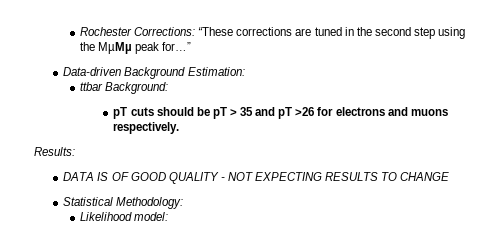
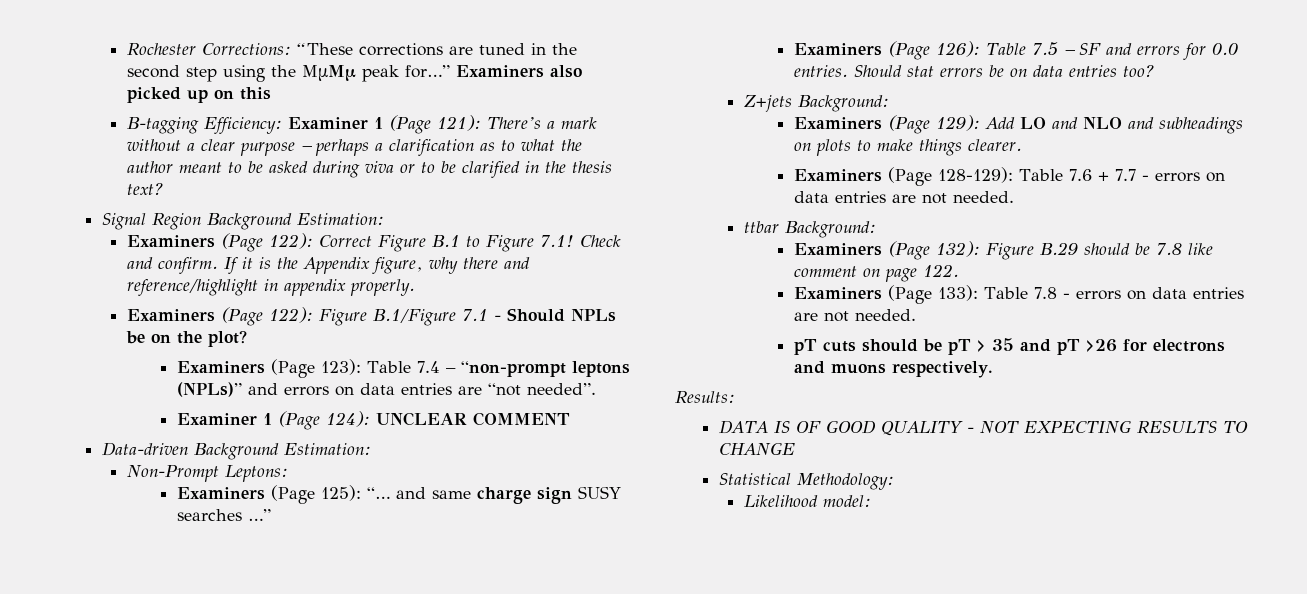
[63,67,245,79] [80,82,169,94] // Data-driven Background Estimation: // ttbar Background: -> [456,65,583,78] [127,87,272,103] [127,115,598,134] [127,139,583,156] [127,161,613,178] [127,183,165,195] [102,213,385,230] [127,233,622,252] [127,257,531,274] [127,279,416,296] [127,307,617,326] [126,330,248,347] [177,359,631,378] [177,382,597,397] [177,411,571,430] [102,442,372,460] [127,465,289,482] [177,485,622,504] [177,509,272,521] [794,41,1239,60] [794,65,1156,77] [744,95,890,112] [794,115,1244,134] [794,139,1023,156] [794,167,1226,186] [794,191,1015,204] [744,221,877,238] [794,241,1214,260] [794,264,960,282] [794,285,1245,304] [794,309,917,322] Examiners also picked up on this // B-tagging Efficiency: Examiner 1 (Page 121): There’s a mark without a clear purpose – perhaps a clarification as to what the author meant to be asked during viva or to be clarified in the thesis text? // Signal Region Background Estimation: // Examiners (Page 122): Correct Figure B.1 to Figure 7.1! Check and confirm. If it is the Appendix figure, why there and reference/highlight in appendix properly. // Examiners (Page 122): Figure B.1/Figure 7.1 - Should NPLs be on the plot? // Examiners (Page 123): Table 7.4 – “non-prompt leptons (NPLs)” and errors on data entries are “not needed”. // Examiner 1 (Page 124): UNCLEAR COMMENT // Data-driven Background Estimation: // Non-Prompt Leptons: // Examiners (Page 125): “… and same charge sign SUSY searches …” // Examiners (Page 126): Table 7.5 – SF and errors for 0.0 entries. Should stat errors be on data entries too? // Z+jets Background: // Examiners (Page 129): Add LO and NLO and subheadings on plots to make things clearer. // Examiners (Page 128-129): Table 7.6 + 7.7 - errors on data entries are not needed. // ttbar Background: // Examiners (Page 132): Figure B.29 should be 7.8 like comment on page 122. // Examiners (Page 133): Table 7.8 - errors on data entries are not needed.

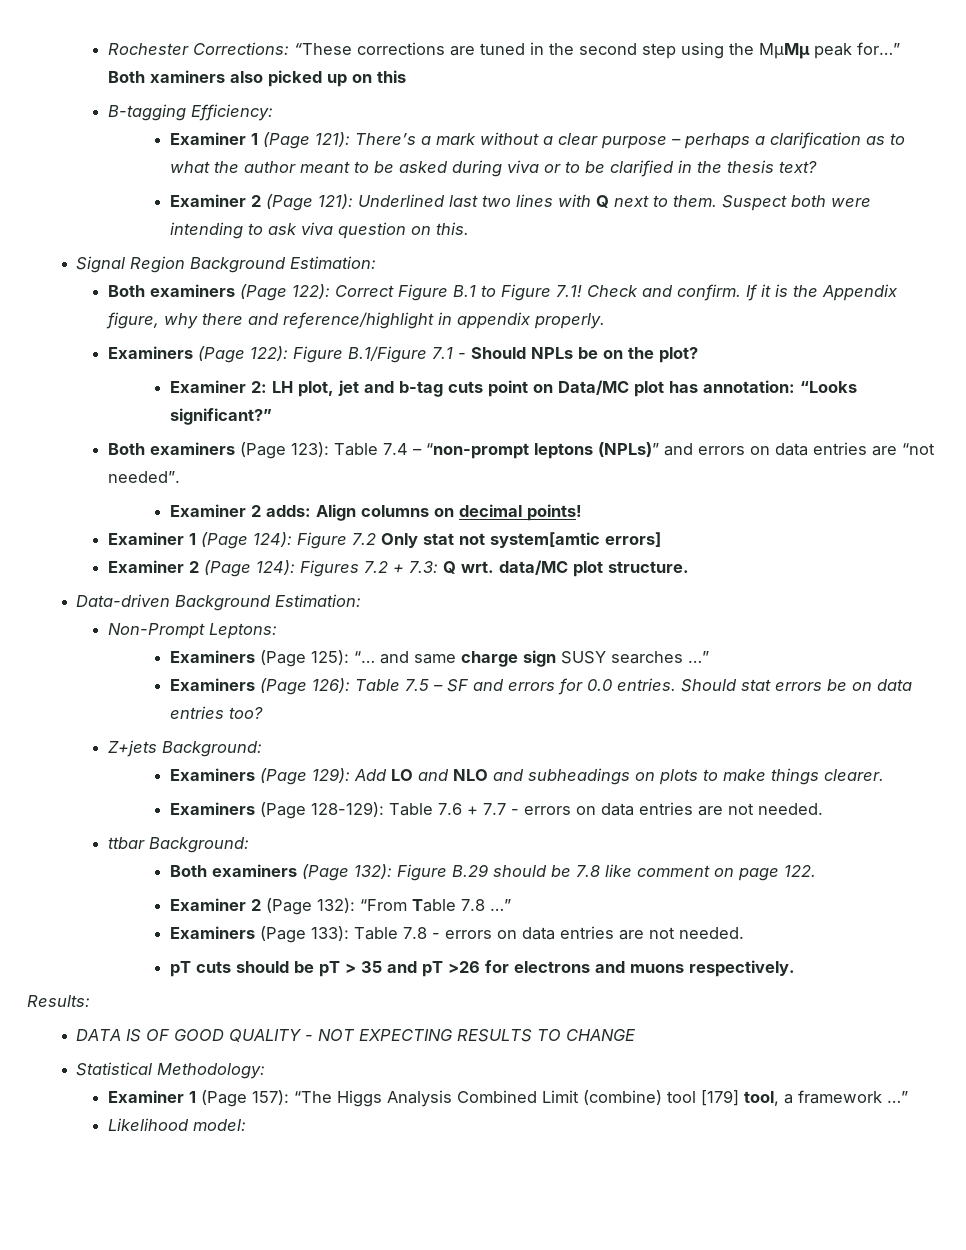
[456,65,545,78] Examiners -> [107,70,225,83] Both xaminers
(283, 125) none -> (273, 112) //
(165, 189) none -> [170,194,872,211] [170,222,470,239] // Examiner 2 (Page 121): Underlined last two lines with Q next to them. Suspect both were intending to ask viva question on this.
[127,235,216,248] Examiners -> [107,284,235,297] Both examiners
[177,361,266,374] Examiners -> [170,380,858,397] [170,408,273,425] [107,442,235,455] Examiner 2: LH plot, jet and b-tag cuts point on Data/MC plot has annotation: “Looks significant?” // Both examiners
[263,411,571,430] 1 (Page 124): UNCLEAR COMMENT -> [251,504,583,521] [107,532,661,549] [107,560,689,577] 2 adds: Align columns on decimal points! // Examiner 1 (Page 124): Figure 7.2 Only stat not system[amtic errors] // Examiner 2 (Page 124): Figures 7.2 + 7.3: Q wrt. data/MC plot structure.
[794,243,883,256] Examiners -> [170,864,298,877] Both examiners
(960, 270) none -> [170,898,512,915] // Examiner 2 (Page 132): “From Table 7.8 …”
(895, 481) none -> [107,1090,908,1107] // Examiner 1 (Page 157): “The Higgs Analysis Combined Limit (combine) tool [179] tool, a framework …”

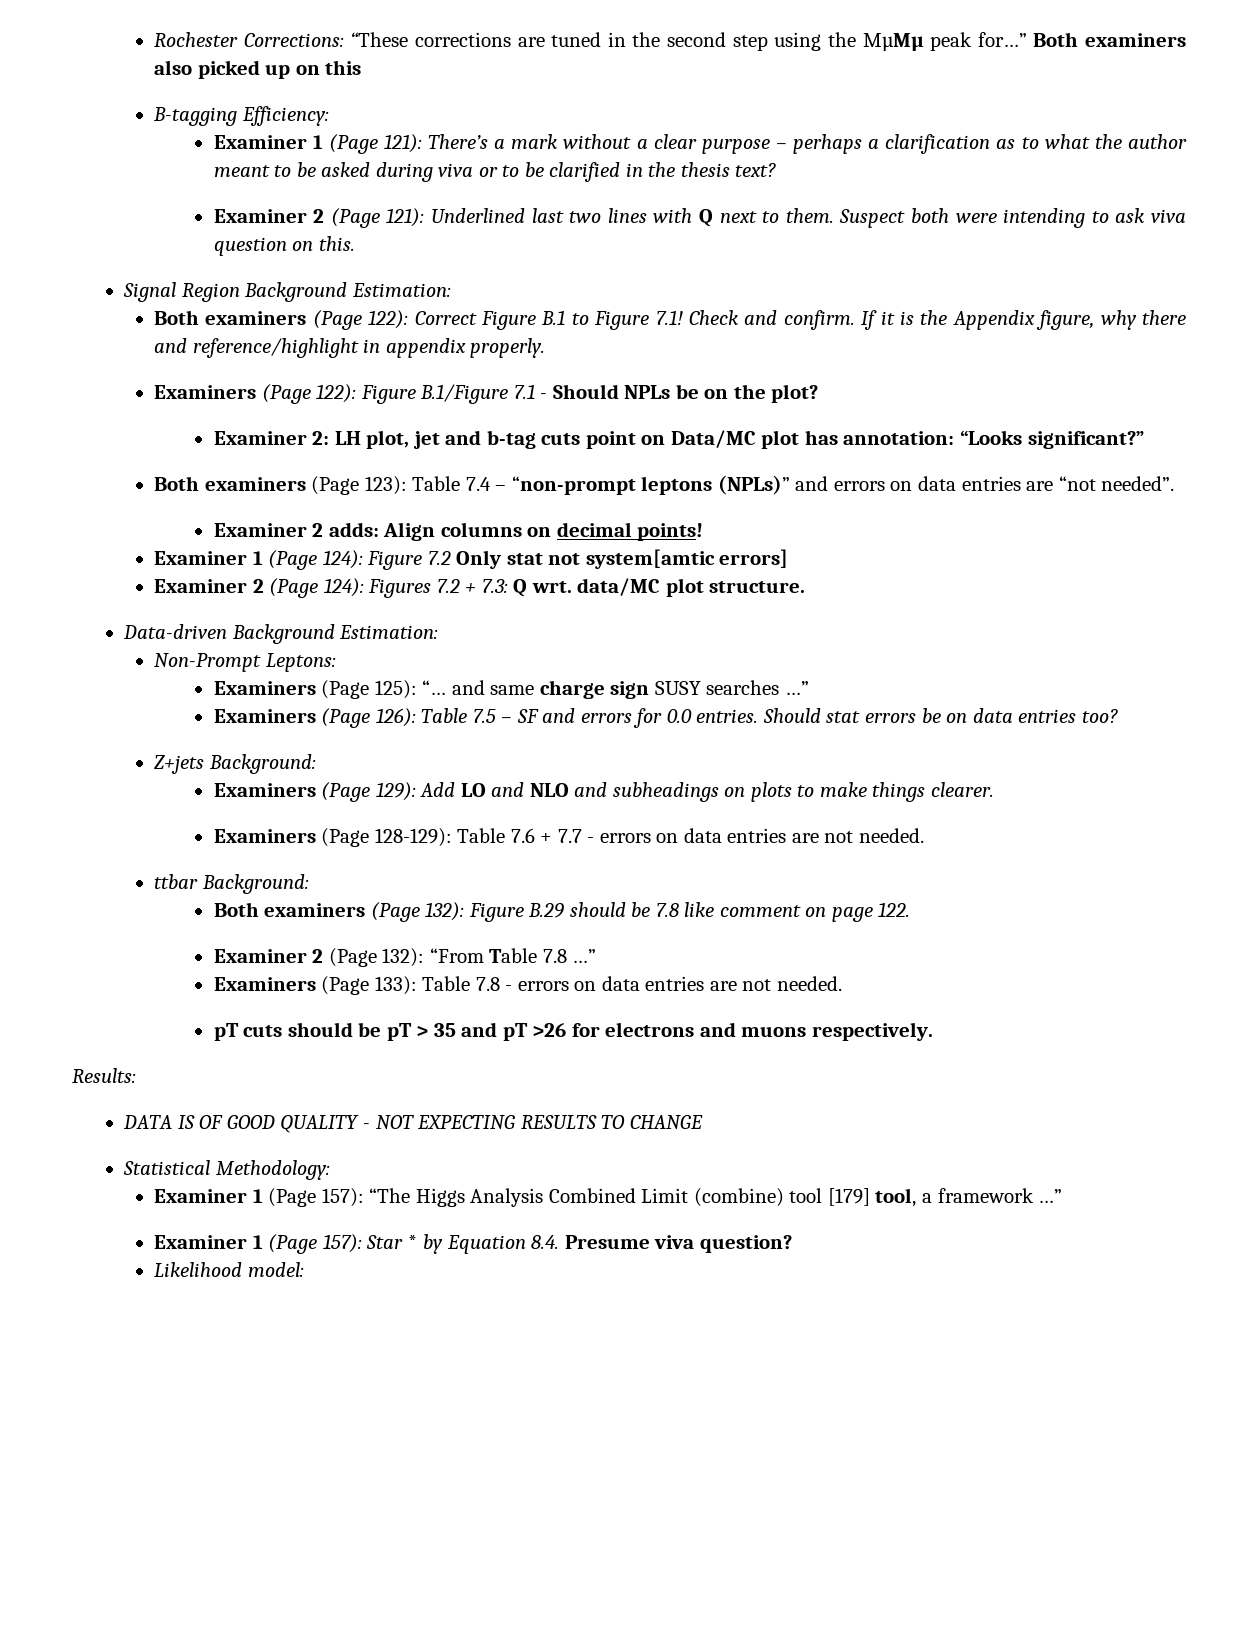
[149,70,225,83] xaminers -> [1085,33,1186,47] examiners
(908, 1097) none -> [154,1234,792,1254] // Examiner 1 (Page 157): Star * by Equation 8.4. Presume viva question?

